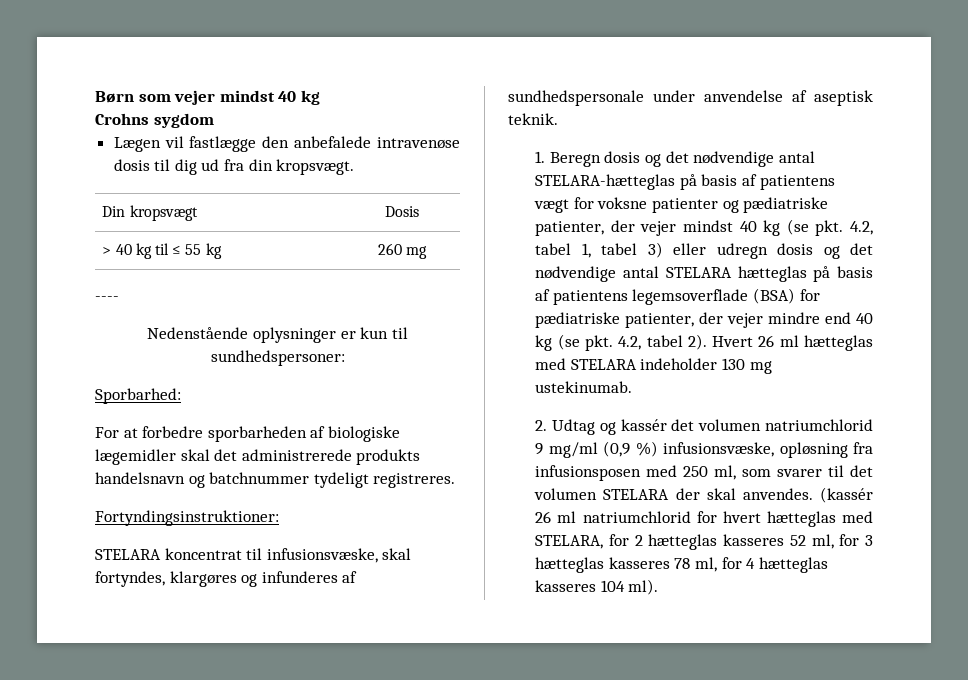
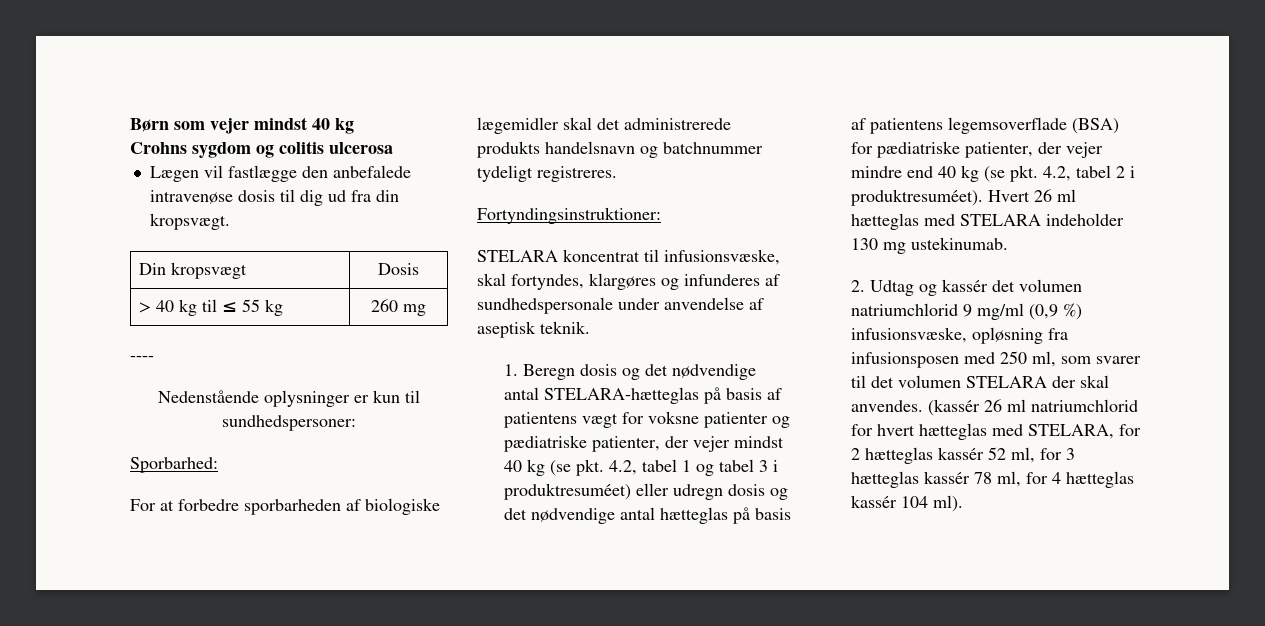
(214, 120) none -> [256,141,393,158] og colitis ulcerosa
[581,242,663,258] 1, tabel 3) -> [681,459,778,476] [503,483,631,500] 1 og tabel 3 i produktresuméet)
[665,267,732,278] STELARA -> (655, 513) none
[687,334,707,350] 2). -> [1115,166,1135,178] [850,189,983,206] 2 i produktresuméet).
[723,534,785,546] kasseres -> [937,447,984,460] kassér
[608,557,670,569] kasseres -> [923,471,970,484] kassér
[535,580,597,592] kasseres -> [850,495,897,508] kassér

